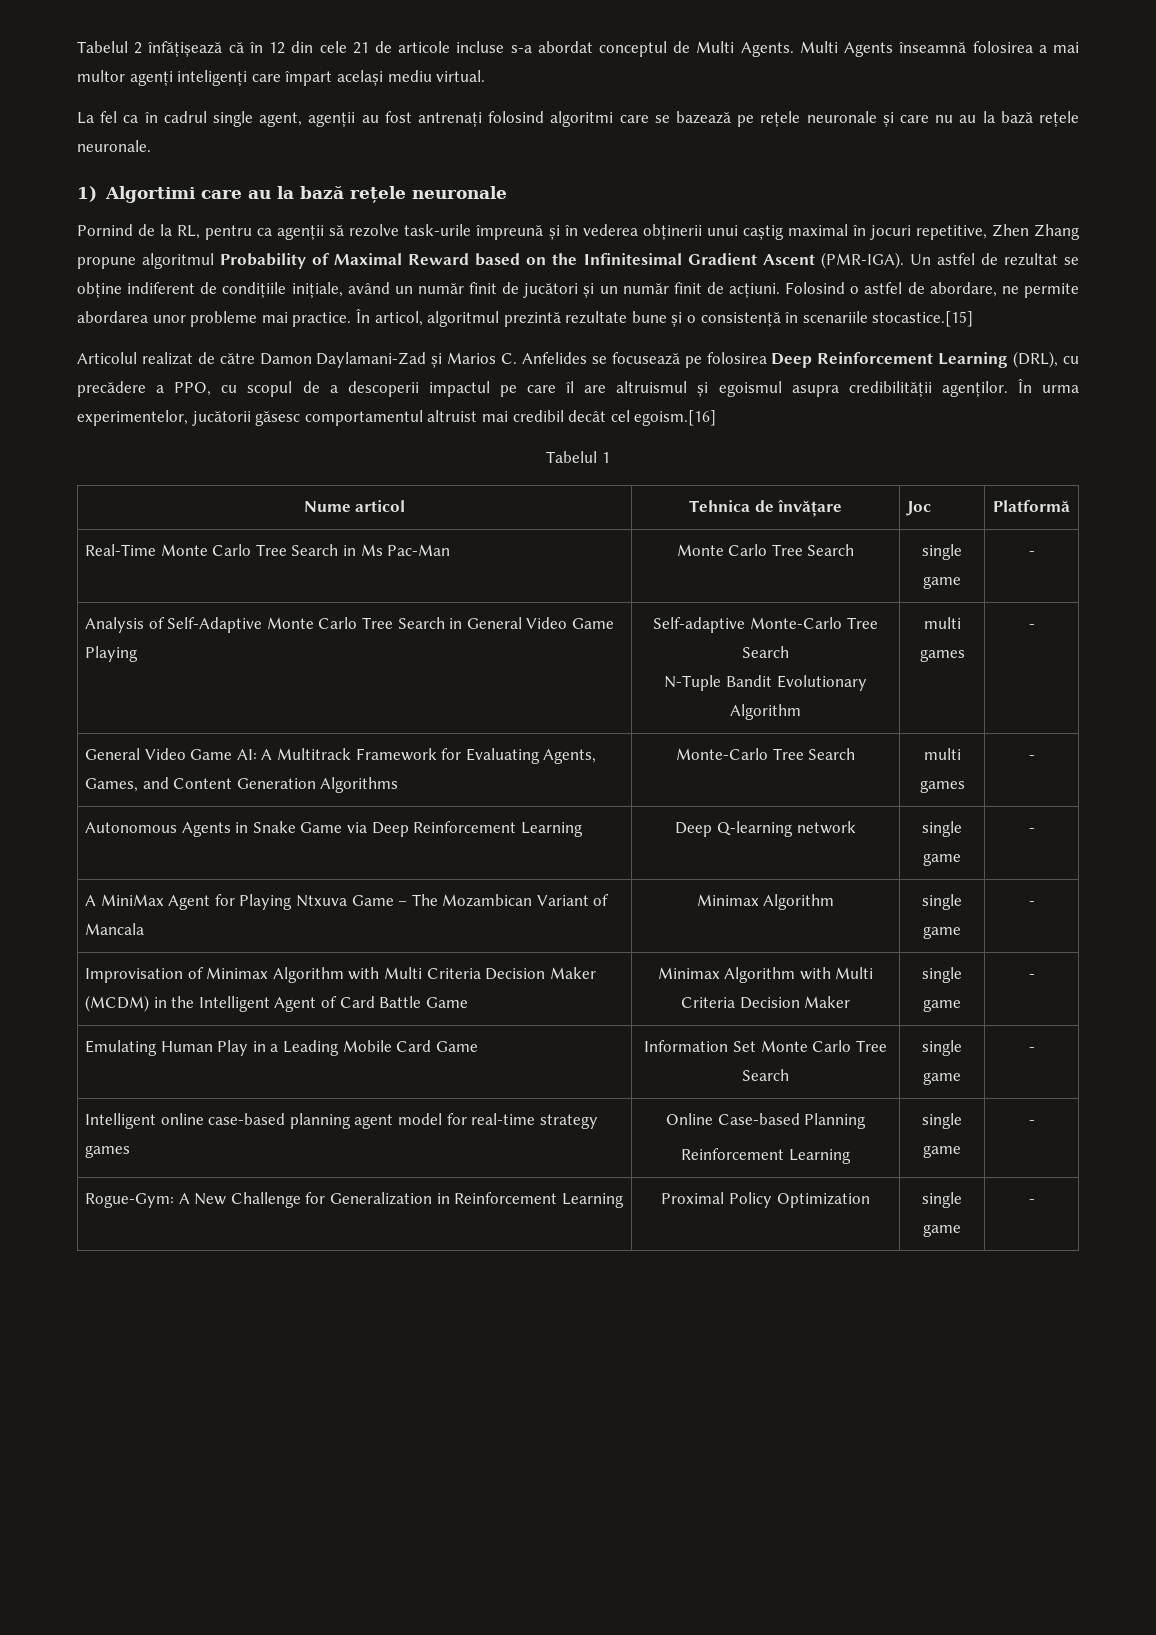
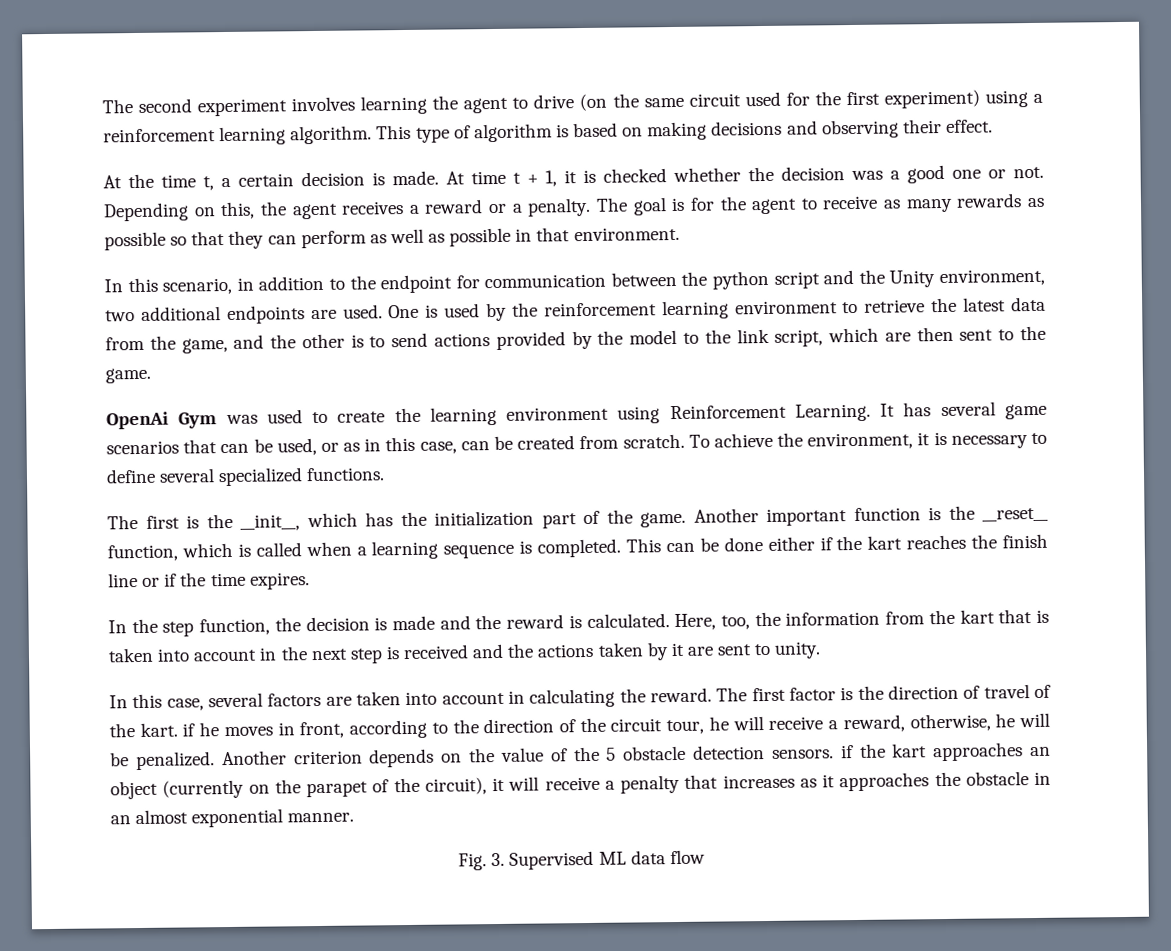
[77,41,1080,57] [77,70,486,86] [77,111,1080,127] [77,140,151,152] [77,186,507,203] [77,224,1080,240] [77,252,1079,269] [77,282,1080,298] [77,309,974,327] [77,351,1080,368] [77,379,1080,397] [77,410,717,426] [546,451,610,463] [303,500,406,512] [688,499,843,517] [905,501,931,516] [993,500,1070,512] [84,544,451,556] [676,544,855,556] [922,544,962,560] [923,576,961,589] [1028,551,1035,556] [84,617,614,633] [84,646,138,662] [653,617,878,633] [742,646,789,658] [664,675,867,691] [730,704,801,720] [923,617,961,629] [919,649,965,662] [1028,624,1035,629] [84,748,597,764] [84,777,399,793] [675,748,856,760] [923,748,961,760] [919,780,965,793] [1028,755,1035,760] [84,821,583,837] [675,821,856,837] [922,821,962,837] [923,853,961,866] [1028,828,1035,833] [84,894,610,910] [84,923,144,935] [696,894,835,910] [922,894,962,910] [923,926,961,939] [1028,901,1035,906] [84,967,596,983] [84,995,468,1012] [657,967,874,983] [680,996,851,1009] [922,967,962,983] [923,999,961,1012] [1028,974,1035,979] [84,1040,478,1056] [644,1040,887,1052] [742,1069,789,1081] [922,1040,962,1056] [923,1072,961,1085] [1028,1047,1035,1052] [84,1113,598,1129] [84,1145,130,1158] [665,1113,867,1129] [681,1148,851,1164] [922,1113,962,1129] [923,1145,961,1158] [1028,1120,1035,1125] [84,1192,624,1208] [661,1192,870,1208] [922,1192,962,1208] [923,1224,961,1237] [1028,1199,1035,1204] Tabelul 2 înfățișează că în 12 din cele 21 de articole incluse s-a abordat conceptul de Multi Agents. Multi Agents înseamnă folosirea a mai multor agenți inteligenți care împart același mediu virtual. // La fel ca în cadrul single agent, agenții au fost antrenați folosind algoritmi care se bazează pe rețele neuronale și care nu au la bază rețele neuronale. // 1) Algortimi care au la bază rețele neuronale // Pornind de la RL, pentru ca agenții să rezolve task-urile împreună și în vederea obținerii unui caștig maximal în jocuri repetitive, Zhen Zhang propune algoritmul Probability of Maximal Reward based on the Infinitesimal Gradient Ascent (PMR-IGA). Un astfel de rezultat se obține indiferent de condițiile inițiale, având un număr finit de jucători și un număr finit de acțiuni. Folosind o astfel de abordare, ne permite abordarea unor probleme mai practice. În articol, algoritmul prezintă rezultate bune și o consistență în scenariile stocastice.[15] // Articolul realizat de către Damon Daylamani-Zad și Marios C. Anfelides se focusează pe folosirea Deep Reinforcement Learning (DRL), cu precădere a PPO, cu scopul de a descoperii impactul pe care îl are altruismul și egoismul asupra credibilității agenților. În urma experimentelor, jucătorii găsesc comportamentul altruist mai credibil decât cel egoism.[16] // Tabelul 1 // Nume articol | Tehnica de învățare | Joc | Platformă // Real-Time Monte Carlo Tree Search in Ms Pac-Man | Monte Carlo Tree Search | single game | - // Analysis of Self-Adaptive Monte Carlo Tree Search in General Video Game Playing | Self-adaptive Monte-Carlo Tree Search // N-Tuple Bandit Evolutionary Algorithm | multi games | - // General Video Game AI: A Multitrack Framework for Evaluating Agents, Games, and Content Generation Algorithms | Monte-Carlo Tree Search | multi games | - // Autonomous Agents in Snake Game via Deep Reinforcement Learning | Deep Q-learning network | single game | - // A MiniMax Agent for Playing Ntxuva Game – The Mozambican Variant of Mancala | Minimax Algorithm | single game | - // Improvisation of Minimax Algorithm with Multi Criteria Decision Maker (MCDM) in the Intelligent Agent of Card Battle Game | Minimax Algorithm with Multi Criteria Decision Maker | single game | - // Emulating Human Play in a Leading Mobile Card Game | Information Set Monte Carlo Tree Search | single game | - // Intelligent online case-based planning agent model for real-time strategy games | Online Case-based Planning // Reinforcement Learning | single game | - // Rogue-Gym: A New Challenge for Generalization in Reinforcement Learning | Proximal Policy Optimization | single game | - -> [102,89,1043,117] [103,119,993,146] [103,164,1044,191] [103,193,1045,222] [104,226,680,251] [104,268,1045,295] [105,296,1046,325] [105,325,1046,354] [105,367,151,384] [106,401,1047,430] [106,431,1047,456] [106,467,386,487] [107,505,1049,531] [107,533,1048,562] [108,572,310,590] [108,609,1049,637] [108,641,822,664] [109,684,1052,711] [109,712,1051,739] [110,742,1051,771] [110,771,1051,800] [110,808,355,828] [458,849,705,871] The second experiment involves learning the agent to drive (on the same circuit used for the first experiment) using a reinforcement learning algorithm. This type of algorithm is based on making decisions and observing their effect. // At the time t, a certain decision is made. At time t + 1, it is checked whether the decision was a good one or not. Depending on this, the agent receives a reward or a penalty. The goal is for the agent to receive as many rewards as possible so that they can perform as well as possible in that environment. // In this scenario, in addition to the endpoint for communication between the python script and the Unity environment, two additional endpoints are used. One is used by the reinforcement learning environment to retrieve the latest data from the game, and the other is to send actions provided by the model to the link script, which are then sent to the game. // OpenAi Gym was used to create the learning environment using Reinforcement Learning. It has several game scenarios that can be used, or as in this case, can be created from scratch. To achieve the environment, it is necessary to define several specialized functions. // The first is the __init__, which has the initialization part of the game. Another important function is the __reset__ function, which is called when a learning sequence is completed. This can be done either if the kart reaches the finish line or if the time expires. // In the step function, the decision is made and the reward is calculated. Here, too, the information from the kart that is taken into account in the next step is received and the actions taken by it are sent to unity. // In this case, several factors are taken into account in calculating the reward. The first factor is the direction of travel of the kart. if he moves in front, according to the direction of the circuit tour, he will receive a reward, otherwise, he will be penalized. Another criterion depends on the value of the 5 obstacle detection sensors. if the kart approaches an object (currently on the parapet of the circuit), it will receive a penalty that increases as it approaches the obstacle in an almost exponential manner. // Fig. 3. Supervised ML data flow

